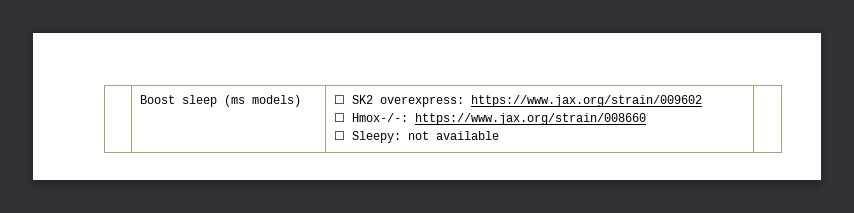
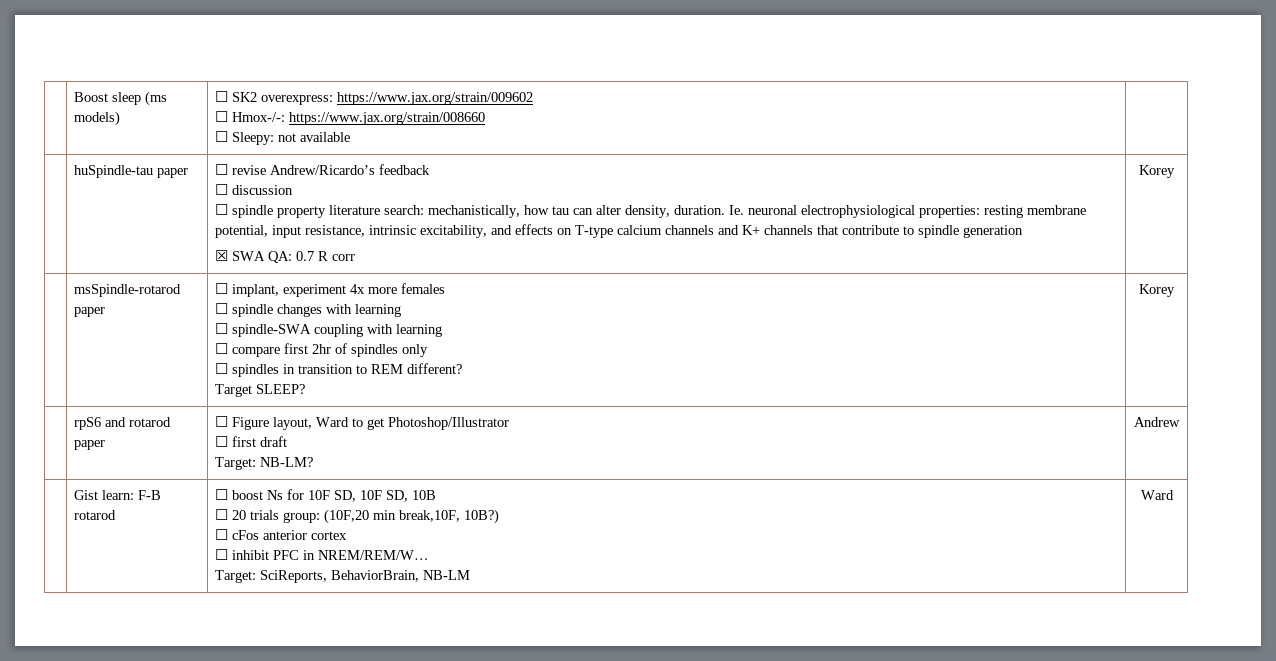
(500, 135) none -> [73,165,188,178] [214,164,430,175] [214,184,293,195] [214,204,1086,218] [214,224,1023,238] [214,250,355,263] [1139,165,1175,178] [73,284,181,297] [73,307,105,317] [214,283,445,297] [214,303,401,317] [214,323,442,337] [214,343,428,357] [214,363,462,377] [214,384,305,397] [1139,284,1175,297] [73,417,171,430] [73,440,105,450] [214,416,509,430] [214,436,287,447] [214,457,313,470] [1134,417,1180,427] [73,490,161,500] [73,510,116,520] [214,489,436,502] [214,509,499,524] [214,529,347,540] [214,549,429,560] [214,570,470,583] [1140,490,1174,500] // | huSpindle-tau paper | ☐ revise Andrew/Ricardo’s feedback // ☐ discussion // ☐ spindle property literature search: mechanistically, how tau can alter density, duration. Ie. neuronal electrophysiological properties: resting membrane potential, input resistance, intrinsic excitability, and effects on T-type calcium channels and K+ channels that contribute to spindle generation // ☒ SWA QA: 0.7 R corr | Korey // | msSpindle-rotarod paper | ☐ implant, experiment 4x more females // ☐ spindle changes with learning // ☐ spindle-SWA coupling with learning // ☐ compare first 2hr of spindles only // ☐ spindles in transition to REM different? // Target SLEEP? | Korey // | rpS6 and rotarod paper | ☐ Figure layout, Ward to get Photoshop/Illustrator // ☐ first draft // Target: NB-LM? | Andrew // | Gist learn: F-B rotarod | ☐ boost Ns for 10F SD, 10F SD, 10B // ☐ 20 trials group: (10F,20 min break,10F, 10B?) // ☐ cFos anterior cortex // ☐ inhibit PFC in NREM/REM/W… // Target: SciReports, BehaviorBrain, NB-LM | Ward

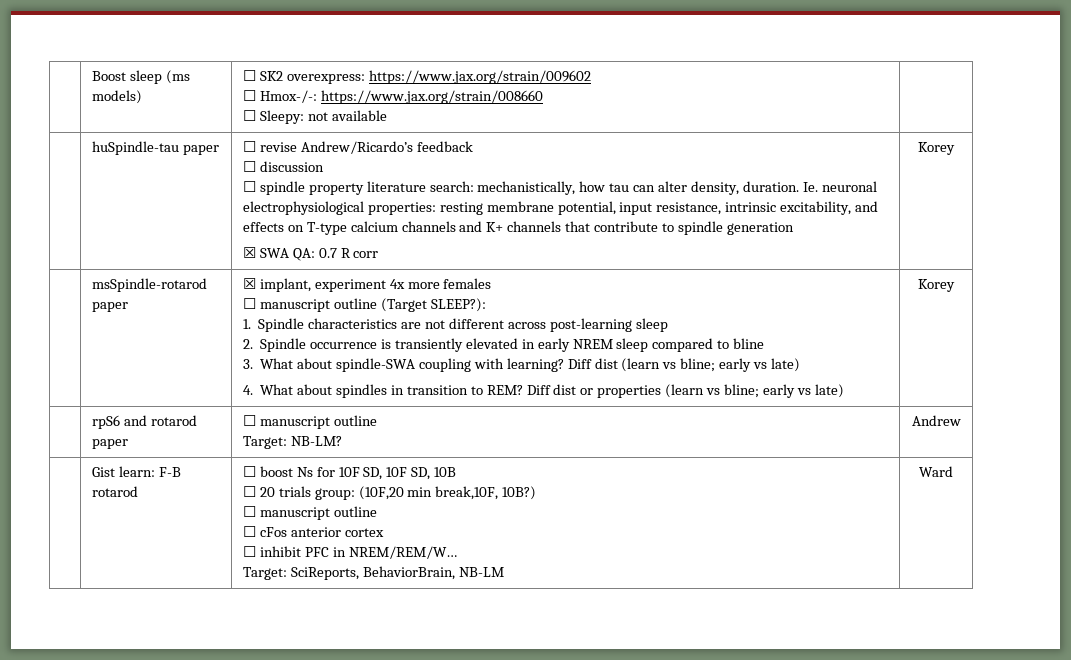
[214,283,228,294] ☐ -> [242,278,256,289] ☒
[231,304,401,317] [214,323,442,337] [214,343,428,357] [214,363,462,377] [214,384,305,397] spindle changes with learning // ☐ spindle-SWA coupling with learning // ☐ compare first 2hr of spindles only // ☐ spindles in transition to REM different? // Target SLEEP? -> [259,298,486,312] [242,318,668,332] [242,338,765,352] [242,358,800,372] [242,384,844,398] manuscript outline (Target SLEEP?): // 1. Spindle characteristics are not different across post-learning sleep // 2. Spindle occurrence is transiently elevated in early NREM sleep compared to bline // 3. What about spindle-SWA coupling with learning? Diff dist (learn vs bline; early vs late) // 4. What about spindles in transition to REM? Diff dist or properties (learn vs bline; early vs late)
[231,417,509,430] [214,436,287,447] Figure layout, Ward to get Photoshop/Illustrator // ☐ first draft -> [259,415,377,429] manuscript outline
(499, 516) none -> [242,506,377,520] // ☐ manuscript outline

